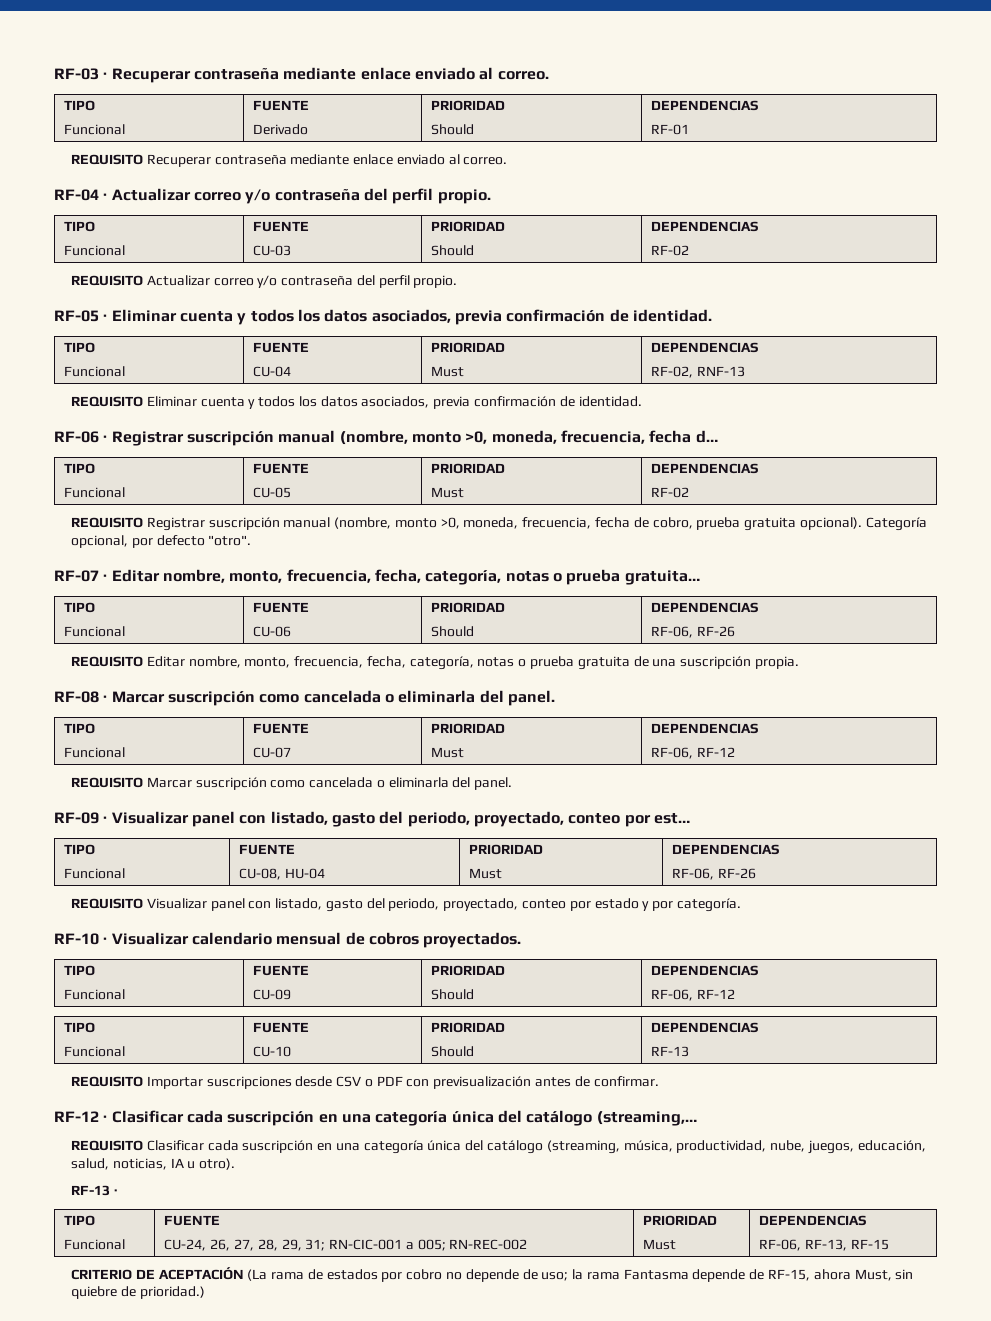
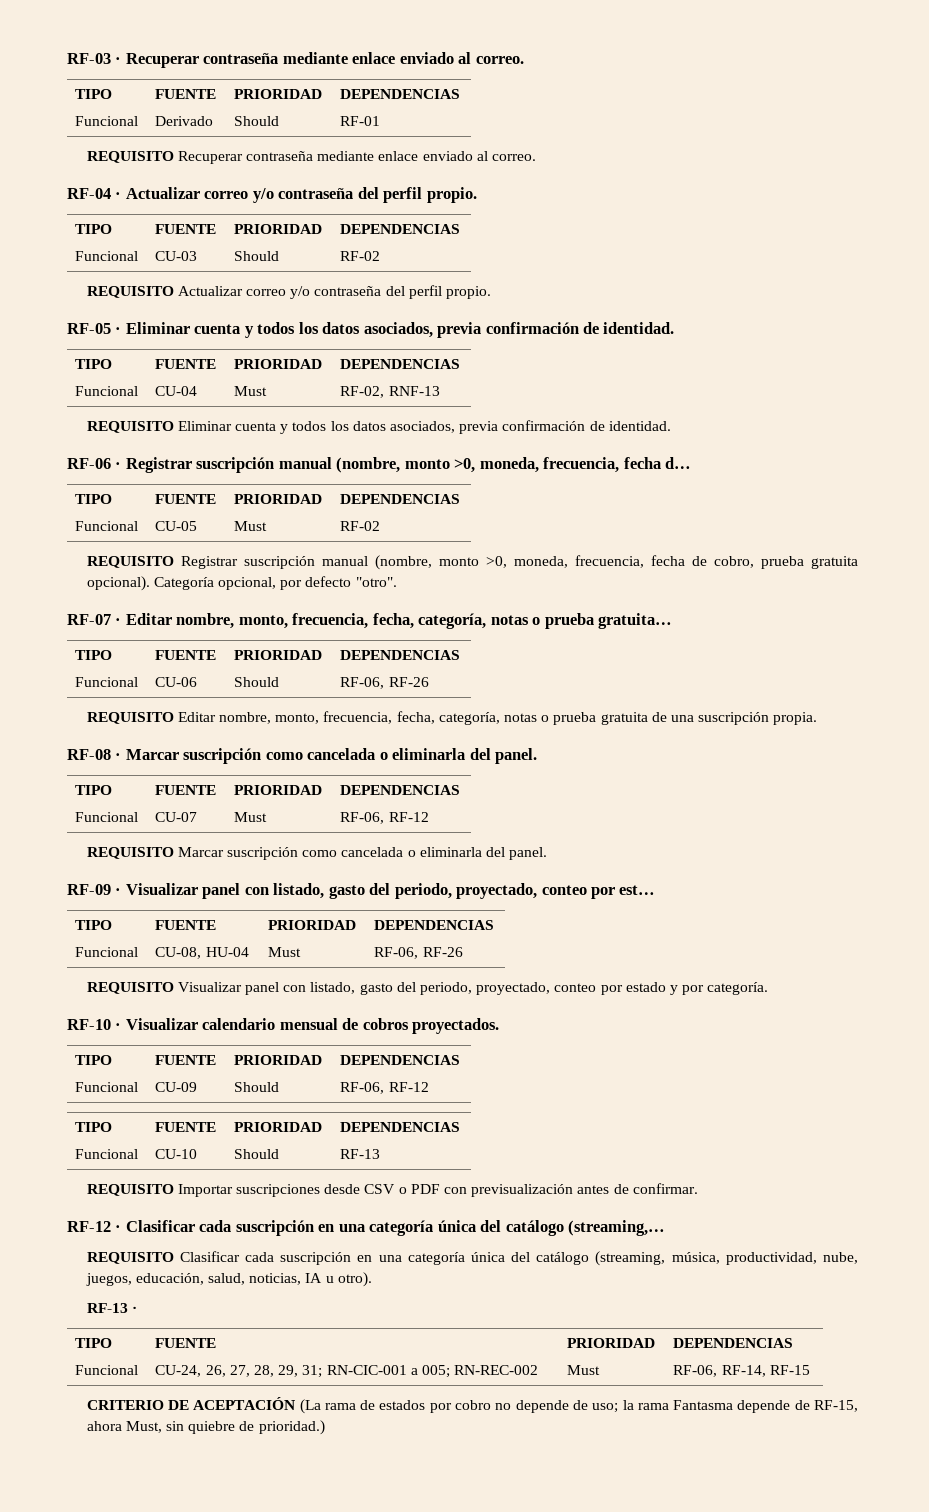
[805,1239,848,1251] RF-13, -> [721,1365,766,1377] RF-14,

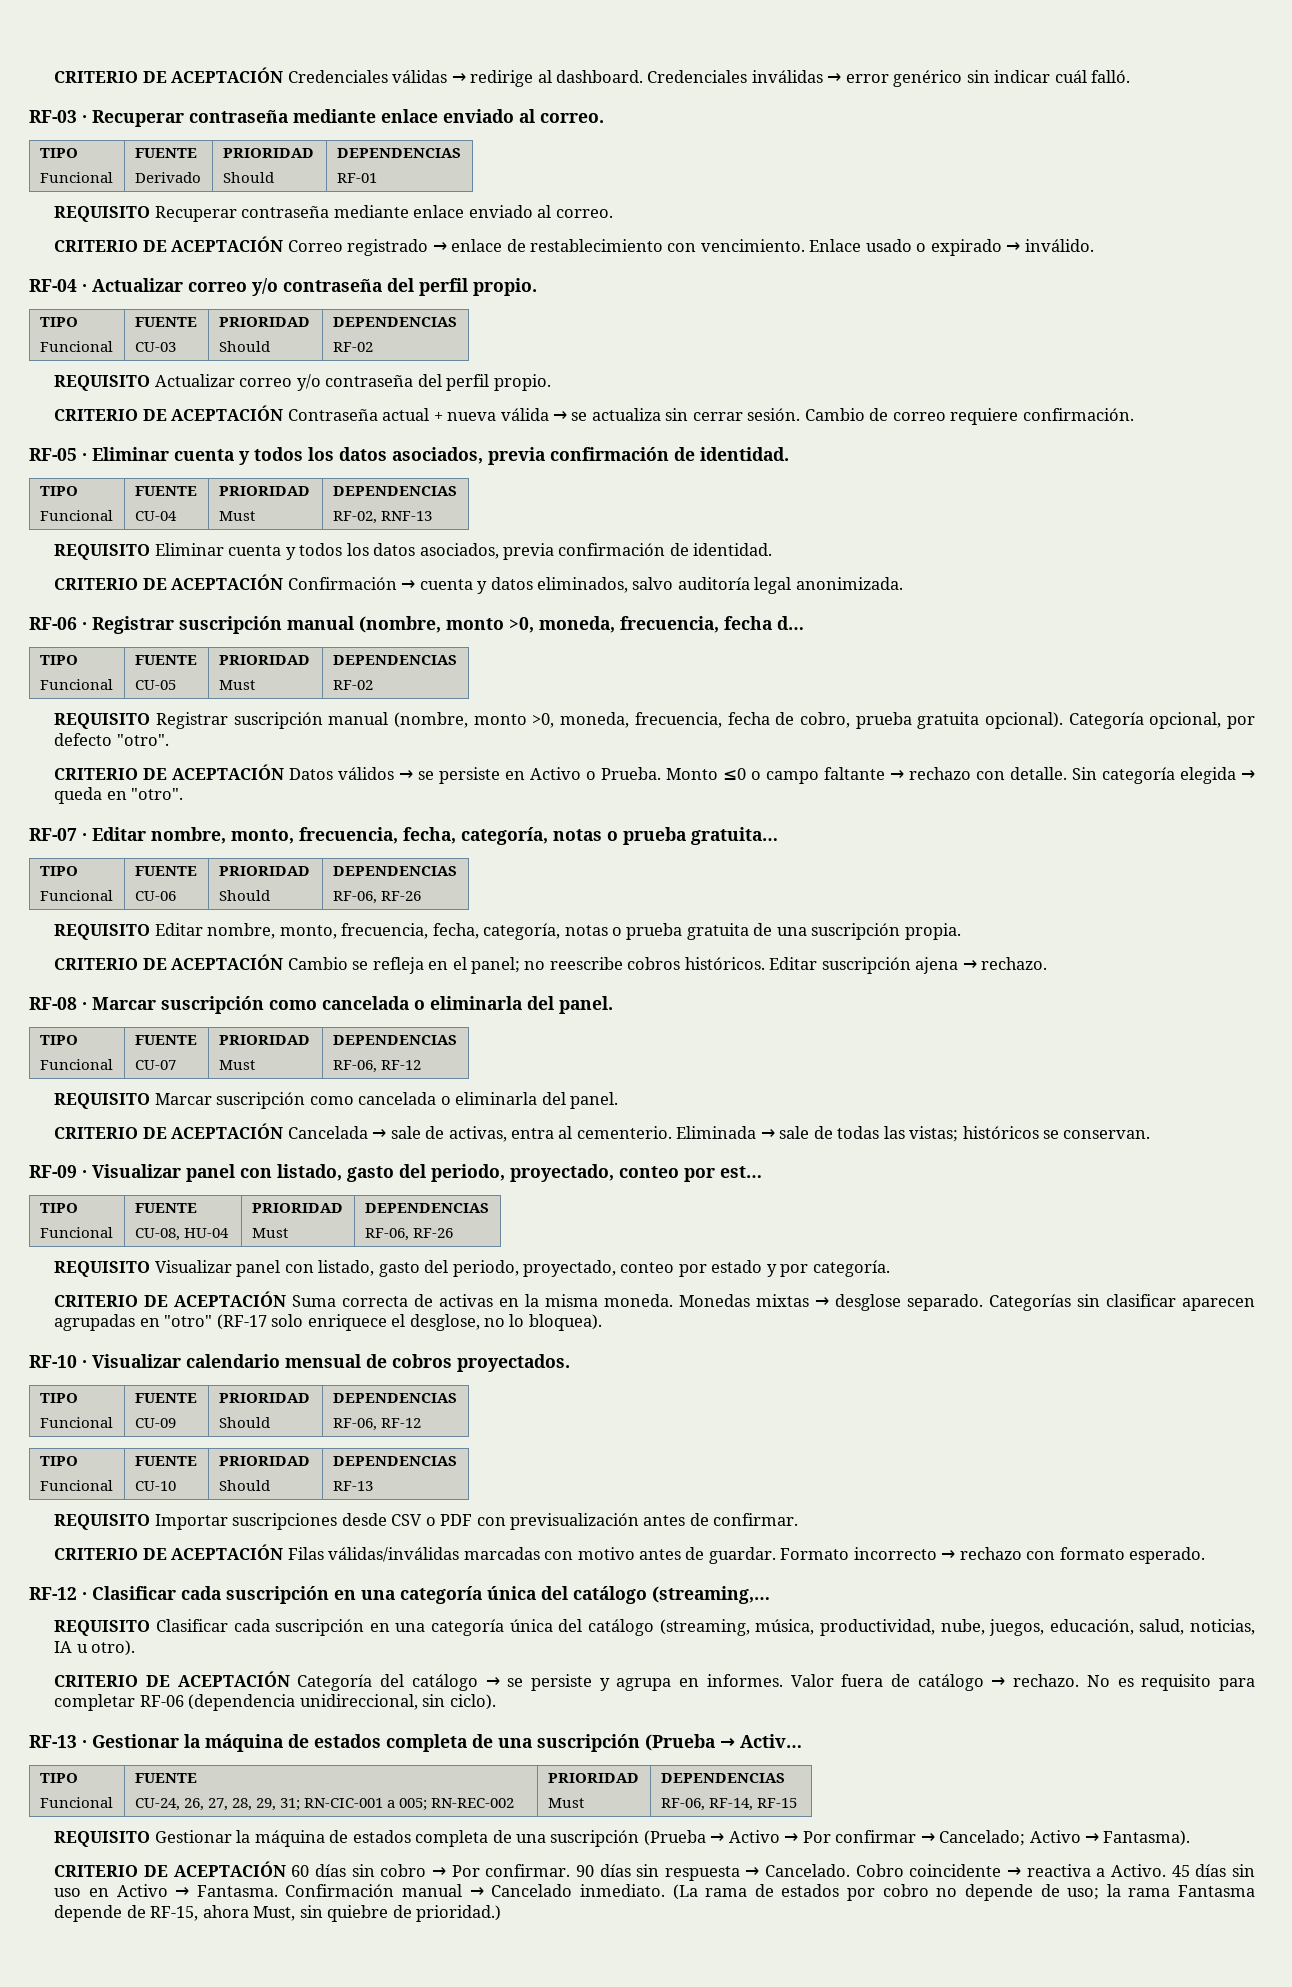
(67, 58) none -> [54,67,1131,87] CRITERIO DE ACEPTACIÓN Credenciales válidas → redirige al dashboard. Credenciales inválidas → error genérico sin indicar cuál falló. //
(536, 157) none -> [54,236,1094,256] // CRITERIO DE ACEPTACIÓN Correo registrado → enlace de restablecimiento con vencimiento. Enlace usado o expirado → inválido.
(491, 292) none -> [54,405,1134,425] // CRITERIO DE ACEPTACIÓN Contraseña actual + nueva válida → se actualiza sin cerrar sesión. Cambio de correo requiere confirmación.
(671, 426) none -> [54,574,903,594] // CRITERIO DE ACEPTACIÓN Confirmación → cuenta y datos eliminados, salvo auditoría legal anonimizada.
(397, 582) none -> [54,764,1255,784] [54,787,184,804] // CRITERIO DE ACEPTACIÓN Datos válidos → se persiste en Activo o Prueba. Monto ≤0 o campo faltante → rechazo con detalle. Sin categoría elegida → queda en "otro".
(818, 718) none -> [54,954,1048,974] // CRITERIO DE ACEPTACIÓN Cambio se refleja en el panel; no reescribe cobros históricos. Editar suscripción ajena → rechazo.
(548, 853) none -> [54,1123,1151,1142] // CRITERIO DE ACEPTACIÓN Cancelada → sale de activas, entra al cementerio. Eliminada → sale de todas las vistas; históricos se conservan.
(769, 988) none -> [54,1291,1256,1311] [54,1314,602,1331] // CRITERIO DE ACEPTACIÓN Suma correcta de activas en la misma moneda. Monedas mixtas → desglose separado. Categorías sin clasificar aparecen agrupadas en "otro" (RF-17 solo enriquece el desglose, no lo bloquea).
(698, 1188) none -> [54,1544,1206,1564] // CRITERIO DE ACEPTACIÓN Filas válidas/inválidas marcadas con motivo antes de guardar. Formato incorrecto → rechazo con formato esperado.
[86,1303,137,1313] RF-13 · -> [54,1671,1255,1691] [54,1694,496,1711] [29,1734,802,1752] CRITERIO DE ACEPTACIÓN Categoría del catálogo → se persiste y agrupa en informes. Valor fuera de catálogo → rechazo. No es requisito para completar RF-06 (dependencia unidireccional, sin ciclo). // RF-13 · Gestionar la máquina de estados completa de una suscripción (Prueba → Activ…
[86,1397,296,1410] CRITERIO DE ACEPTACIÓN -> [54,1830,1191,1847] [54,1861,1255,1881] [54,1884,665,1897] REQUISITO Gestionar la máquina de estados completa de una suscripción (Prueba → Activo → Por confirmar → Cancelado; Activo → Fantasma). // CRITERIO DE ACEPTACIÓN 60 días sin cobro → Por confirmar. 90 días sin respuesta → Cancelado. Cobro coincidente → reactiva a Activo. 45 días sin uso en Activo → Fantasma. Confirmación manual → Cancelado inmediato.

